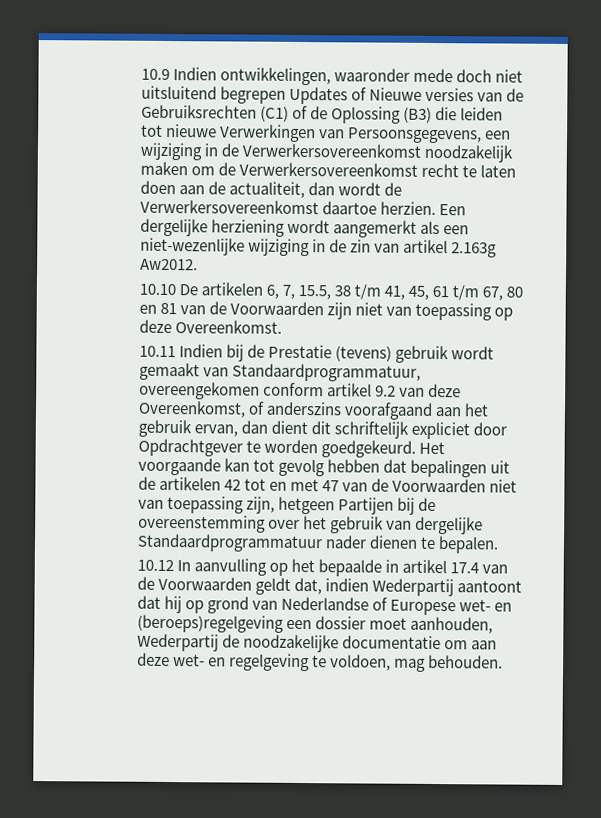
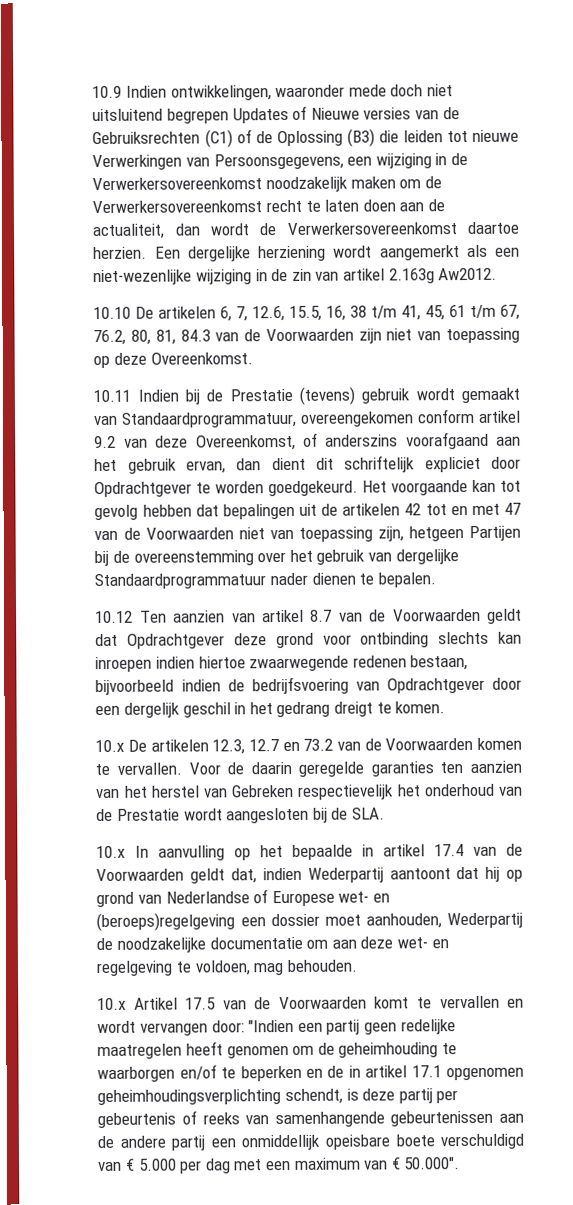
[298,284,332,300] 15.5, -> [252,305,347,322] 12.6, 15.5, 16,
[506,286,524,298] [138,302,177,315] 80 en 81 -> [93,329,211,346] 76.2, 80, 81, 84.3
(174, 565) none -> [139,608,522,624] [95,631,522,649] [95,655,469,673] [95,676,522,696] [95,701,446,718] [95,737,522,755] [95,760,522,777] [96,783,523,800] [96,807,386,824] [96,845,126,859] Ten aanzien van artikel 8.7 van de Voorwaarden geldt dat Opdrachtgever deze grond voor ontbinding slechts kan inroepen indien hiertoe zwaarwegende redenen bestaan, bijvoorbeeld indien de bedrijfsvoering van Opdrachtgever door een dergelijk geschil in het gedrang dreigt te komen. // 10.x De artikelen 12.3, 12.7 en 73.2 van de Voorwaarden komen te vervallen. Voor de daarin geregelde garanties ten aanzien van het herstel van Gebreken respectievelijk het onderhoud van de Prestatie wordt aangesloten bij de SLA. // 10.x
(504, 661) none -> [97,995,525,1011] [97,1019,456,1036] [97,1041,458,1060] [97,1064,524,1083] [97,1088,459,1106] [97,1110,524,1129] [97,1133,524,1151] [98,1157,461,1174] // 10.x Artikel 17.5 van de Voorwaarden komt te vervallen en wordt vervangen door: "Indien een partij geen redelijke maatregelen heeft genomen om de geheimhouding te waarborgen en/of te beperken en de in artikel 17.1 opgenomen geheimhoudingsverplichting schendt, is deze partij per gebeurtenis of reeks van samenhangende gebeurtenissen aan de andere partij een onmiddellijk opeisbare boete verschuldigd van € 5.000 per dag met een maximum van € 50.000".

